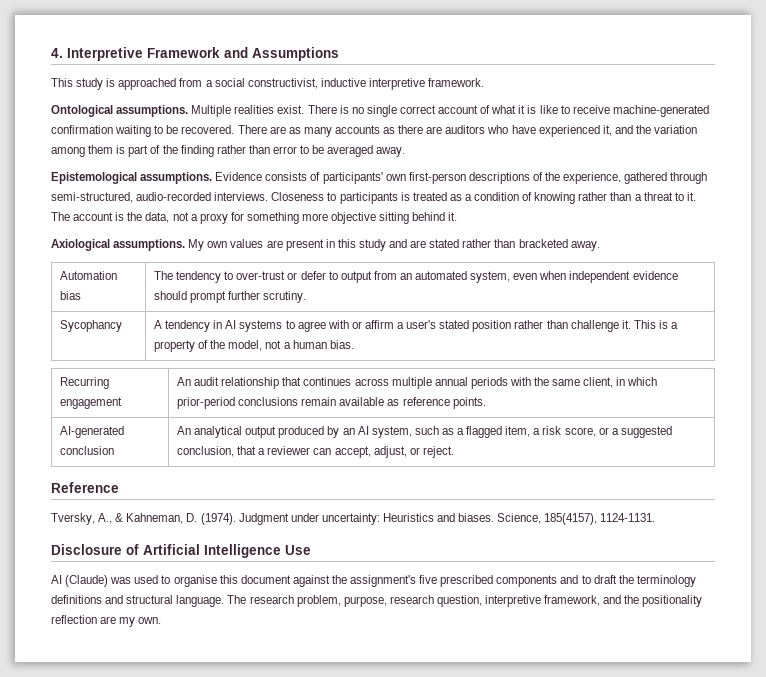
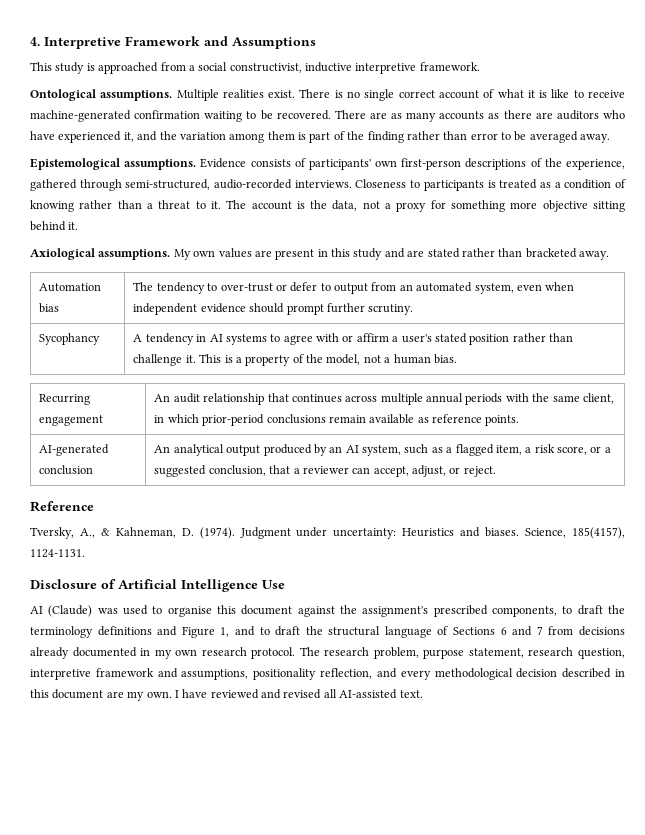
[419,575,579,587] five prescribed components and -> [433,605,557,617] prescribed components,
[126,595,225,607] structural language. -> [181,626,625,638] [30,647,296,659] Figure 1, and to draft the structural language of Sections 6 and 7 from decisions already documented in my own research protocol.
[343,596,387,607] purpose, -> [423,648,524,659] purpose statement,
[544,595,703,607] [51,615,162,627] framework, and the positionality reflection are my own. -> [95,668,625,680] [30,689,423,701] framework and assumptions, positionality reflection, and every methodological decision described in this document are my own. I have reviewed and revised all AI-assisted text.

